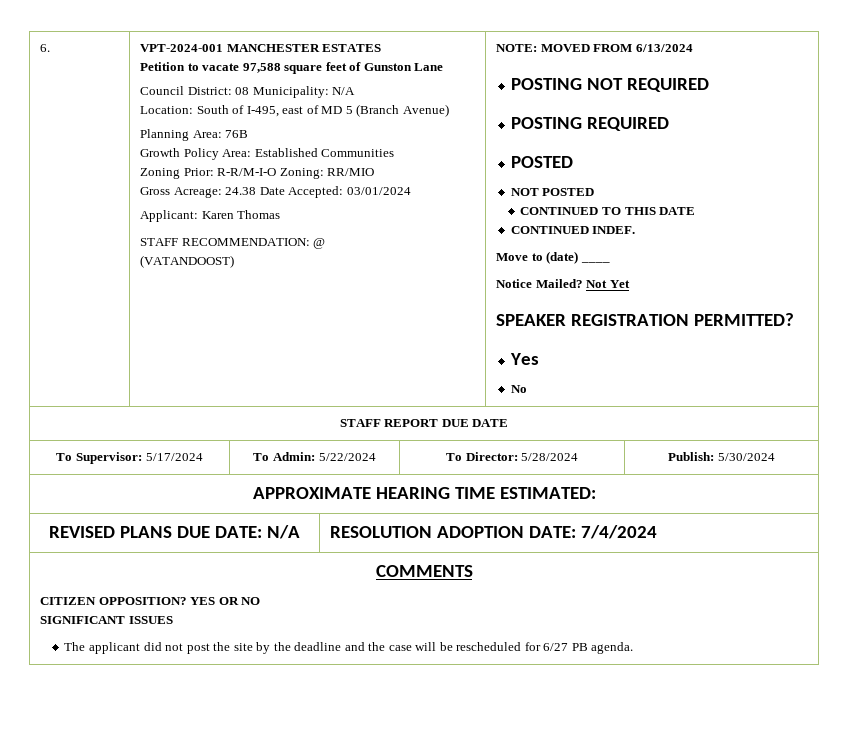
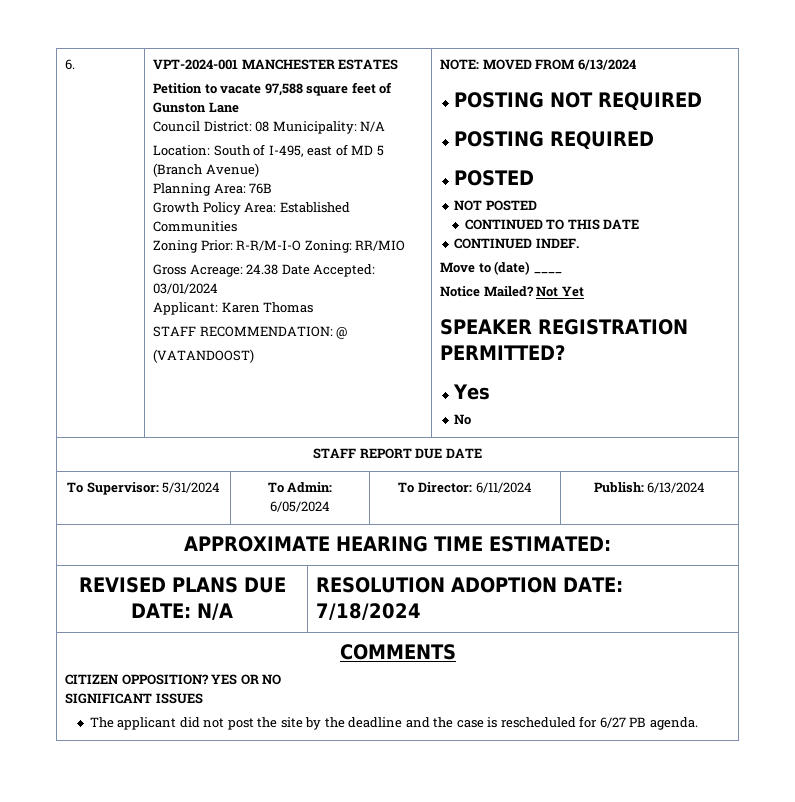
[145,453,203,461] 5/17/2024 -> [162,482,221,493] 5/31/2024
[318,453,376,461] 5/22/2024 -> [270,501,330,512] 6/05/2024
[521,453,579,461] 5/28/2024 -> [475,482,532,493] 6/11/2024
[717,453,775,461] 5/30/2024 -> [647,482,706,493] 6/13/2024
[581,525,658,539] 7/4/2024 -> [316,603,422,620] 7/18/2024
[415,642,453,651] will be -> [487,717,498,728] is

